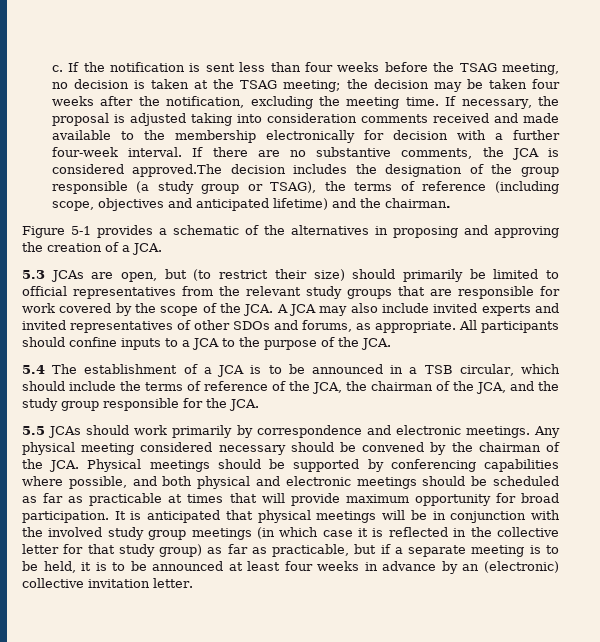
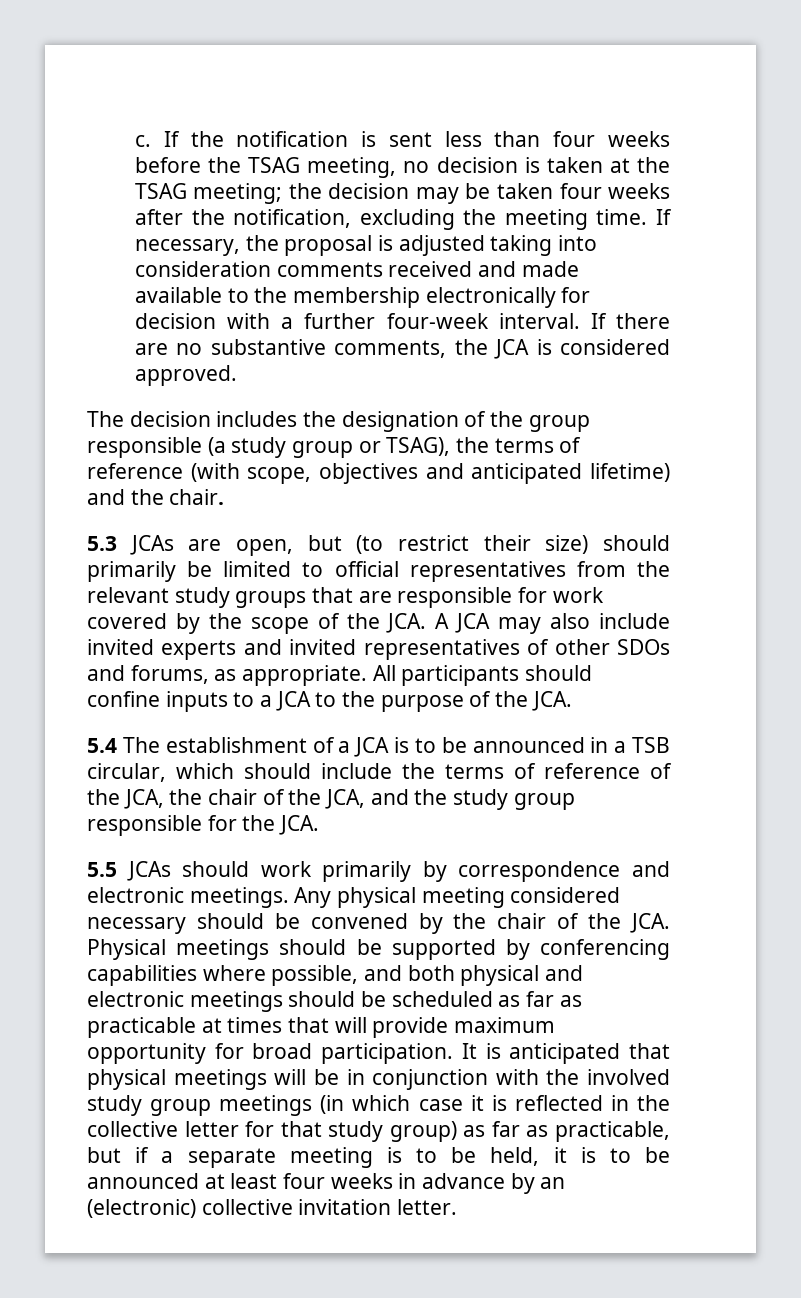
[132,164,223,177] approved.The -> [134,365,237,386] [87,411,124,427] approved. // The
[494,181,559,194] (including -> [190,463,240,482] (with
[384,198,451,208] [22,225,559,238] [22,242,162,255] chairman. // Figure 5-1 provides a schematic of the alternatives in proposing and approving the creation of a JCA. -> [169,489,225,505] chair.
[371,381,433,391] chairman -> [208,789,258,805] chair
[478,442,541,452] chairman -> [497,913,547,929] chair

